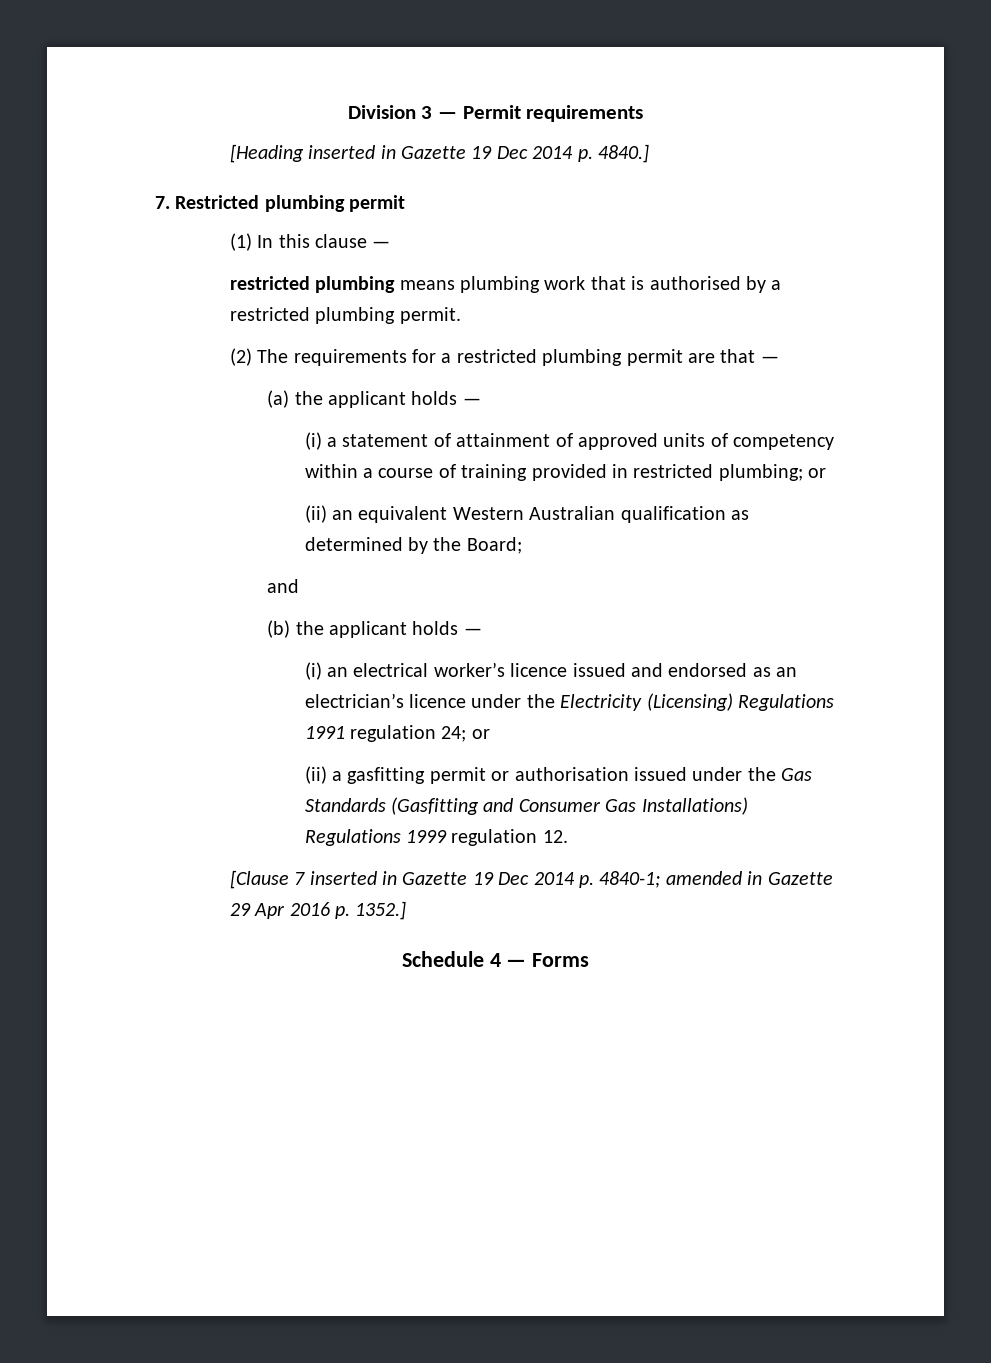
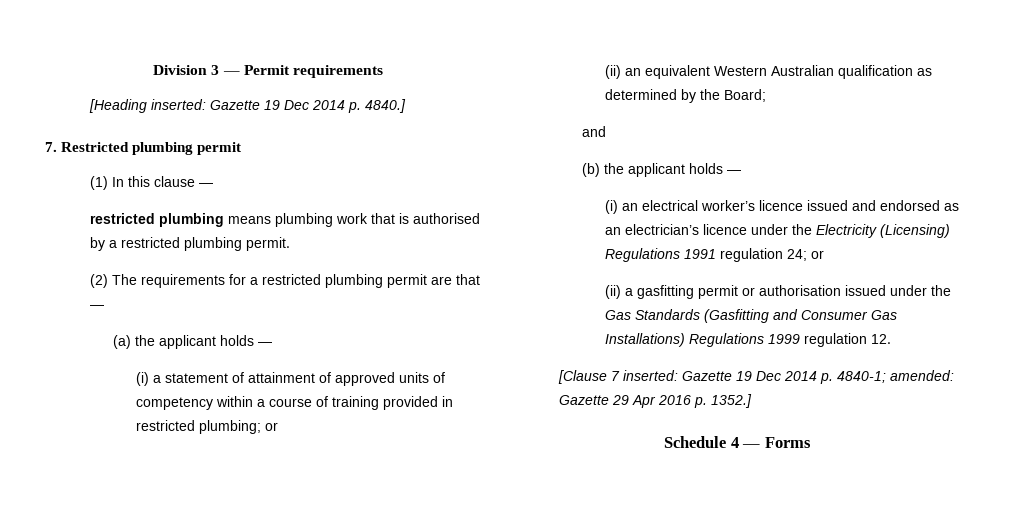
[308,145,396,159] inserted in -> [151,99,207,110] inserted:
[309,871,397,885] inserted in -> [623,370,679,381] inserted:
[665,871,763,885] amended in -> [890,370,955,381] amended:

